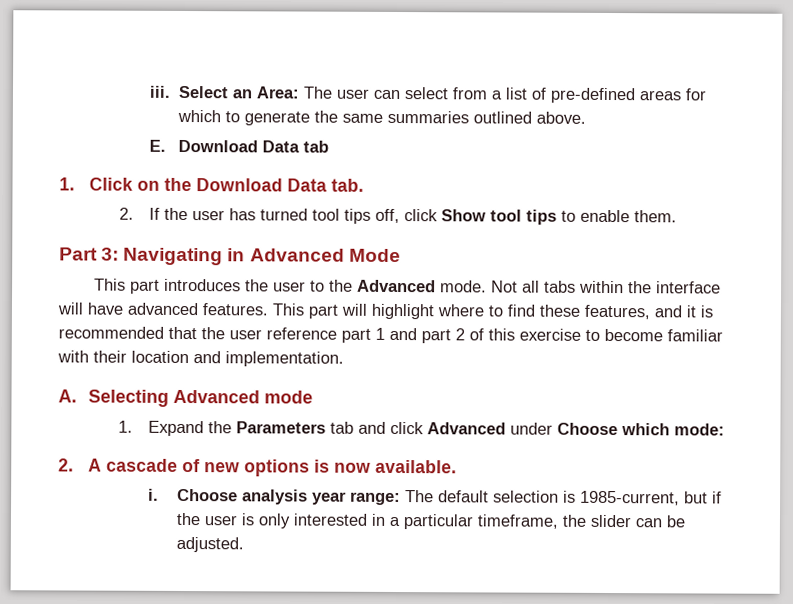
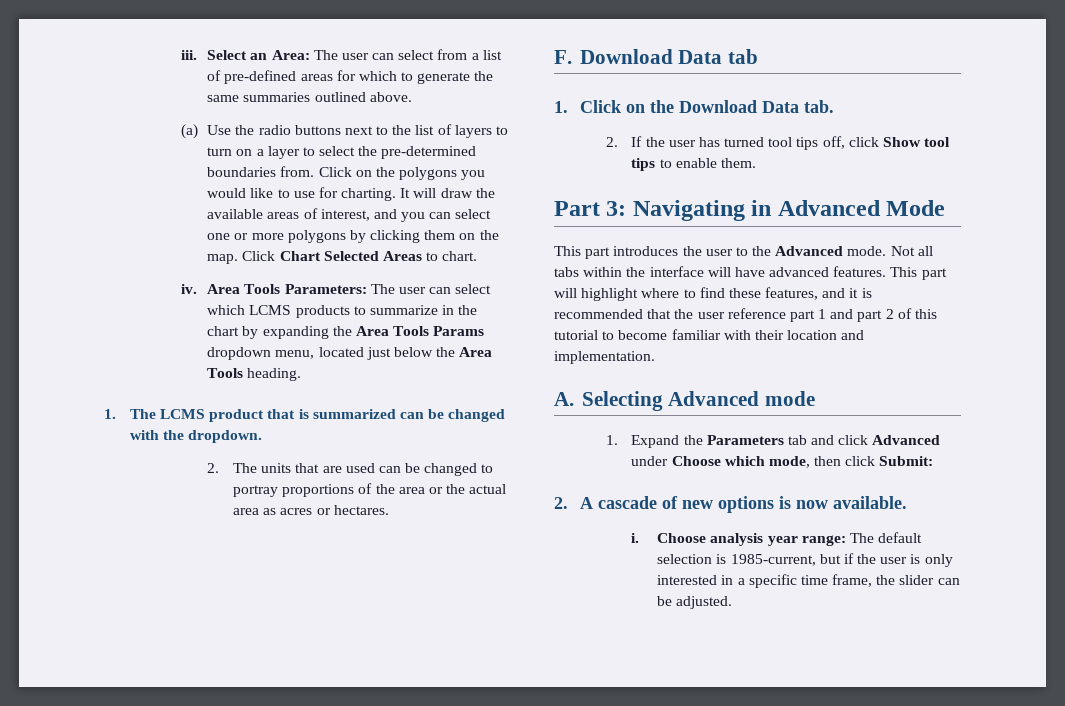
[148,139,166,152] E. -> [181,124,509,139] [207,146,477,159] [207,166,486,180] [207,187,495,201] [207,208,492,222] [207,230,499,243] [207,251,478,264] [181,284,492,294] [207,305,478,318] [207,326,485,339] [207,347,493,360] [207,368,302,381] [104,409,506,422] [129,430,263,443] [207,463,494,476] [232,483,507,497] [232,505,389,515] [554,50,572,64] (a) Use the radio buttons next to the list of layers to turn on a layer to select the pre-determined boundaries from. Click on the polygons you would like to use for charting. It will draw the available areas of interest, and you can select one or more polygons by clicking them on the map. Click Chart Selected Areas to chart. // iv. Area Tools Parameters: The user can select which LCMS products to summarize in the chart by expanding the Area Tools Params dropdown menu, located just below the Area Tools heading. // 1. The LCMS product that is summarized can be changed with the dropdown. // 2. The units that are used can be changed to portray proportions of the area or the actual area as acres or hectares. // F.
[519,328,581,341] exercise -> [554,330,598,340] tutorial
[673,423,725,436] mode: -> [768,456,934,468] mode, then click Submit:
[403,514,559,530] particular timeframe, -> [748,574,873,588] specific time frame,

